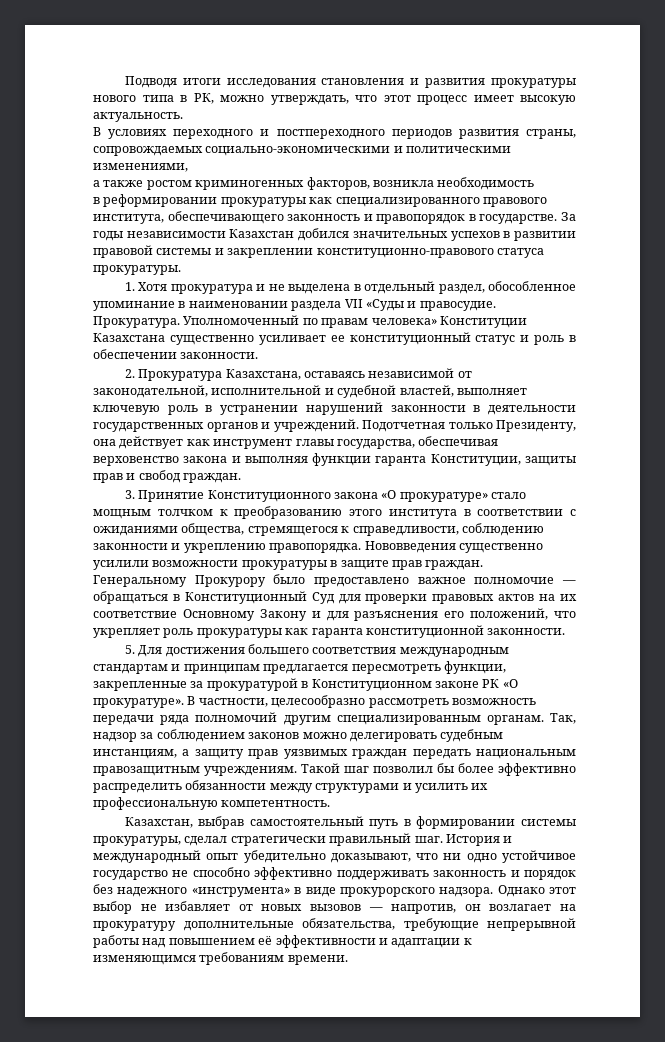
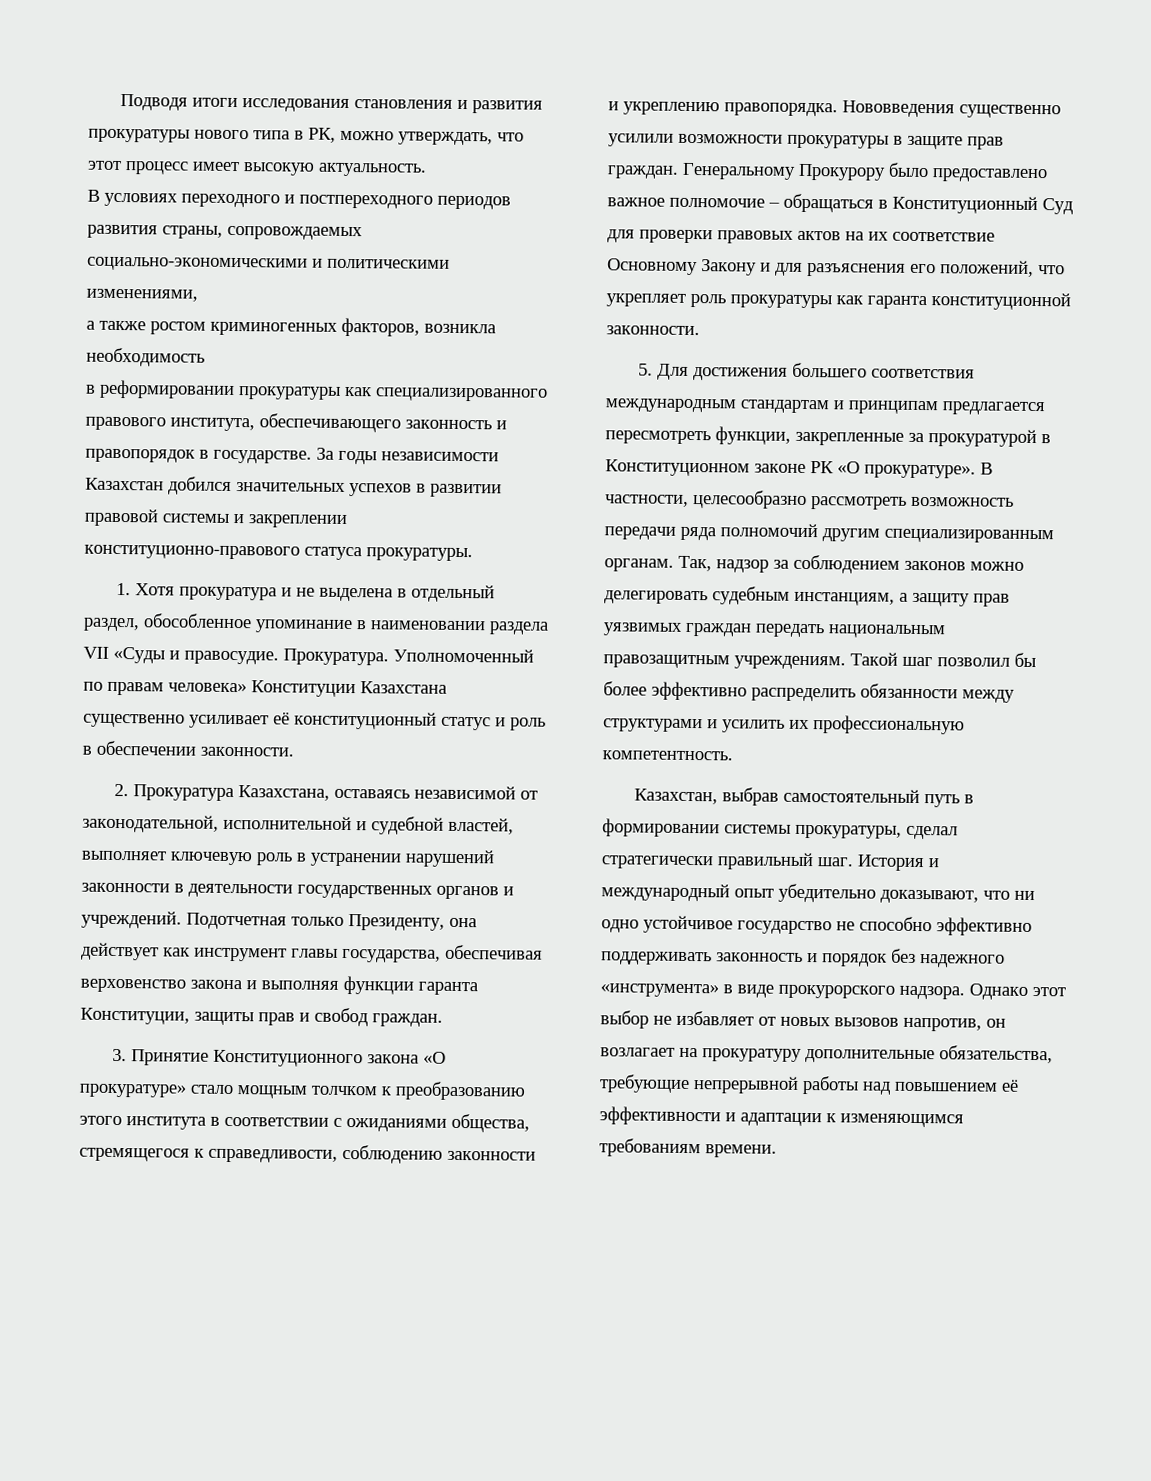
[330,335,345,342] ее -> [273,712,290,725] её
[562,580,576,584] — -> [768,202,780,208] –
[368,907,383,911] — -> (899, 1022) none

